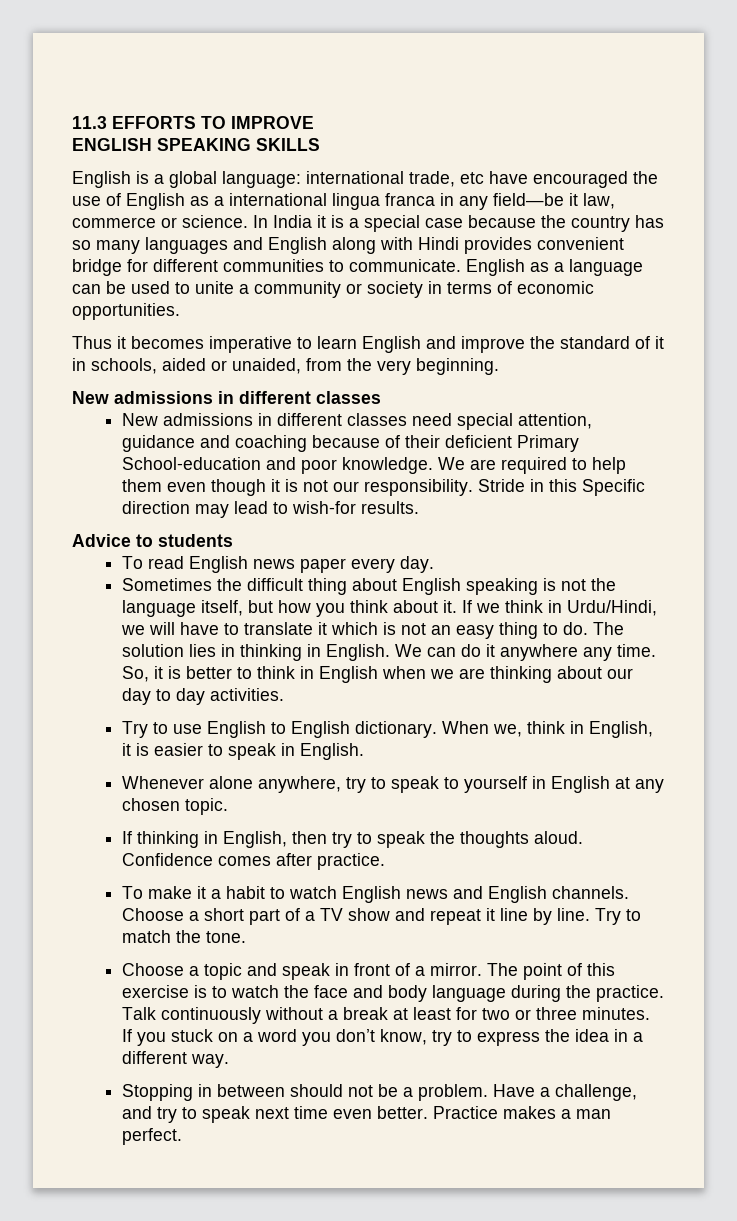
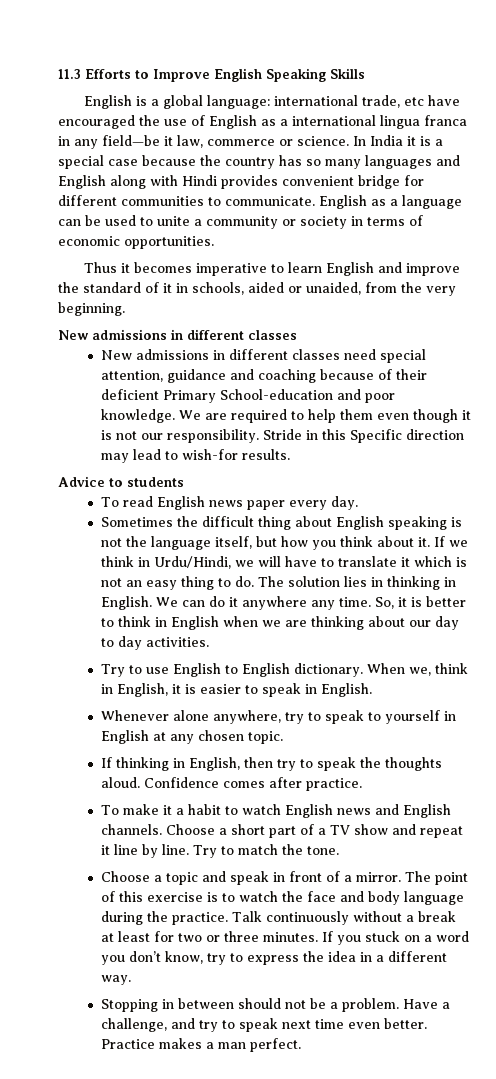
[112,116,314,129] [72,138,320,151] EFFORTS TO IMPROVE // ENGLISH SPEAKING SKILLS -> [85,68,365,82] Efforts to Improve English Speaking Skills

